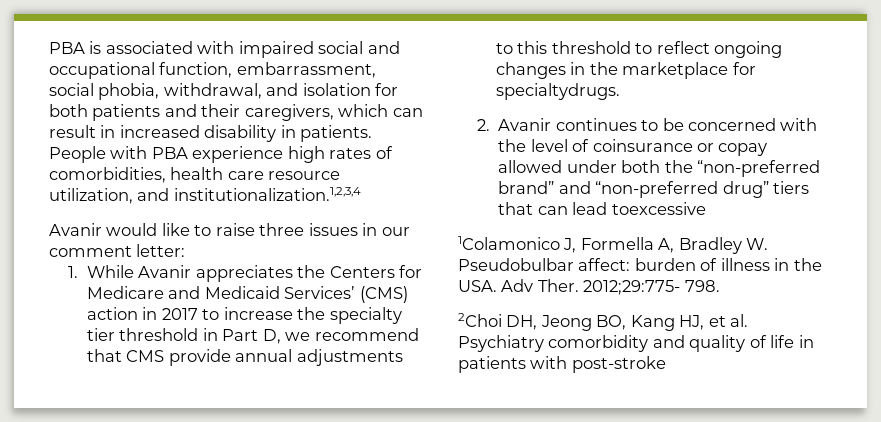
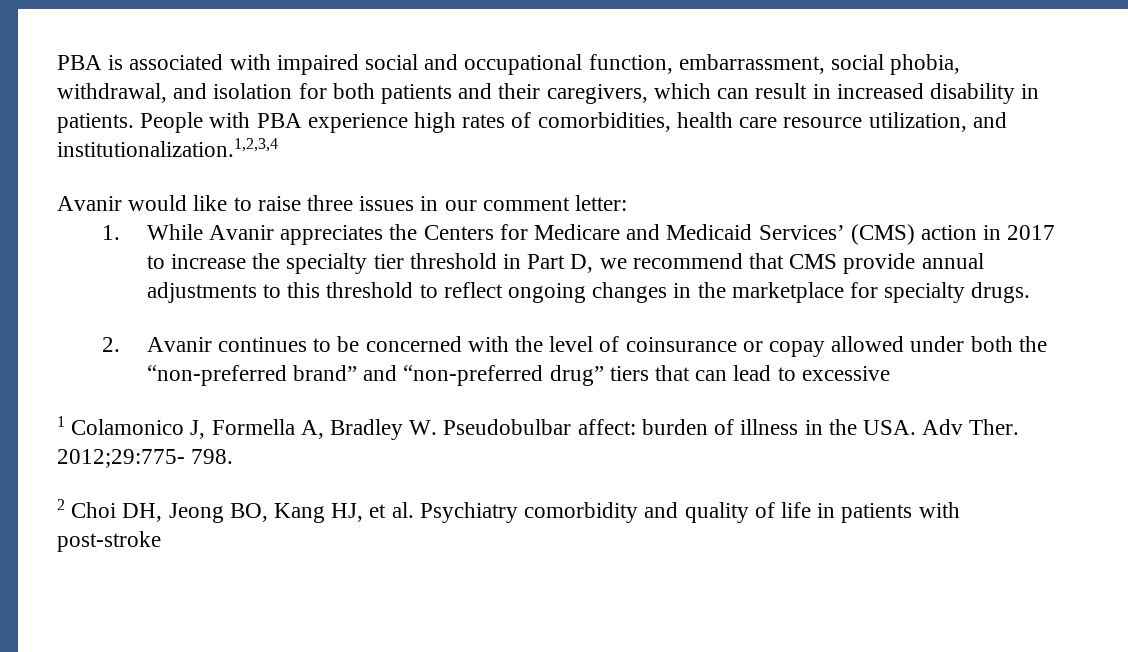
[495,83,620,100] specialtydrugs. -> [884,282,1031,303] specialty drugs.
[611,202,706,215] [458,236,560,250] toexcessive // 1Colamonico -> [777,366,890,381] [57,416,185,435] to excessive // 1 Colamonico
[458,313,502,327] 2Choi -> [57,499,117,518] 2 Choi

